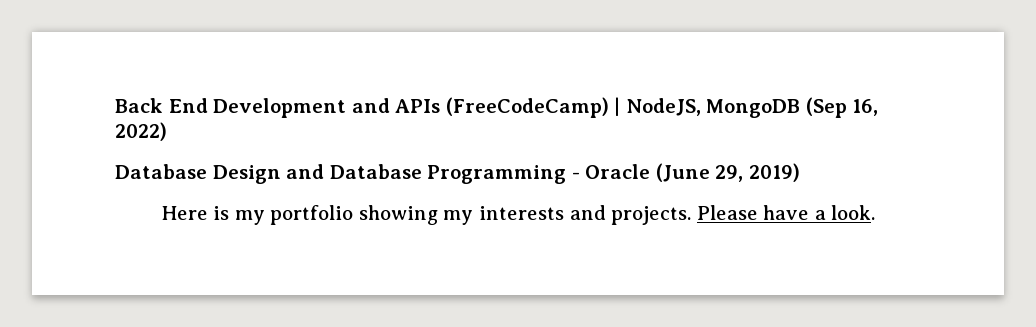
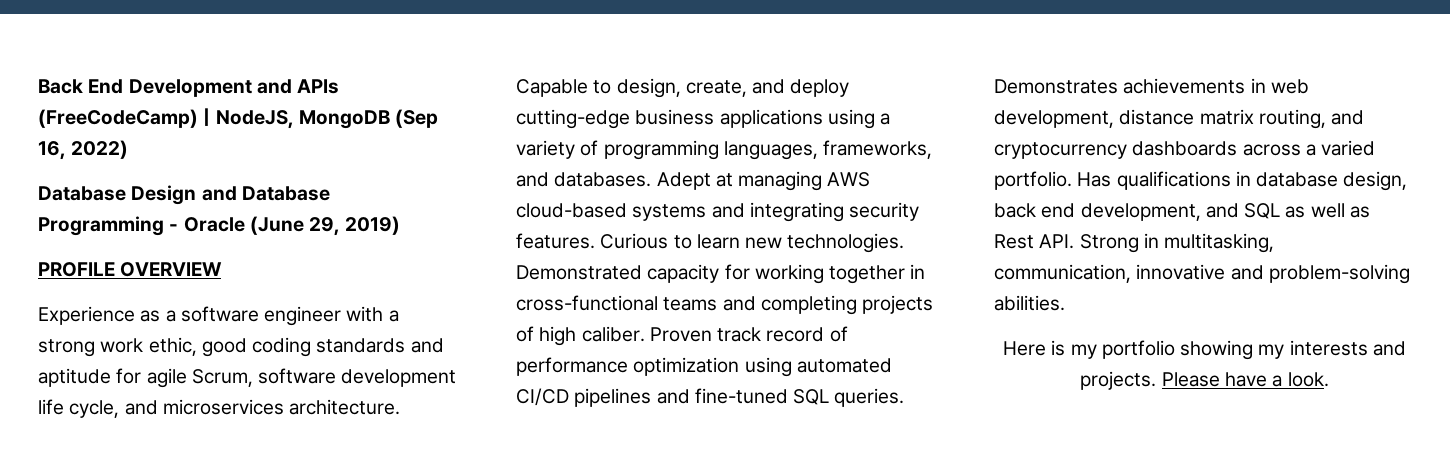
(800, 172) none -> [38,262,223,277] [38,306,399,326] [38,337,444,357] [38,368,457,388] [38,399,401,418] [516,78,850,98] [516,109,891,129] [516,140,933,160] [516,171,871,191] [516,202,920,222] [516,233,905,253] [516,264,926,284] [516,295,934,315] [516,326,848,346] [516,357,892,377] [516,388,905,407] [994,78,1309,94] [994,109,1365,129] [994,140,1376,159] [994,171,1408,191] [994,203,1370,221] [994,233,1275,253] [994,264,1410,284] [994,295,1065,311] // PROFILE OVERVIEW // Experience as a software engineer with a strong work ethic, good coding standards and aptitude for agile Scrum, software development life cycle, and microservices architecture. Capable to design, create, and deploy cutting-edge business applications using a variety of programming languages, frameworks, and databases. Adept at managing AWS cloud-based systems and integrating security features. Curious to learn new technologies. Demonstrated capacity for working together in cross-functional teams and completing projects of high caliber. Proven track record of performance optimization using automated CI/CD pipelines and fine-tuned SQL queries. Demonstrates achievements in web development, distance matrix routing, and cryptocurrency dashboards across a varied portfolio. Has qualifications in database design, back end development, and SQL as well as Rest API. Strong in multitasking, communication, innovative and problem-solving abilities.

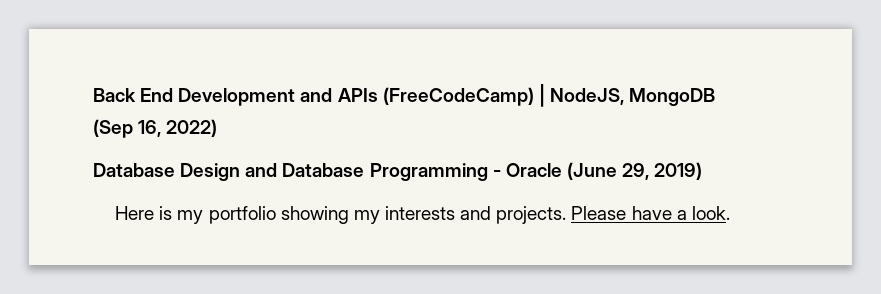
[38,262,223,277] [38,306,399,326] [38,337,444,357] [38,368,457,388] [38,399,401,418] [516,78,850,98] [516,109,891,129] [516,140,933,160] [516,171,871,191] [516,202,920,222] [516,233,905,253] [516,264,926,284] [516,295,934,315] [516,326,848,346] [516,357,892,377] [516,388,905,407] [994,78,1309,94] [994,109,1365,129] [994,140,1376,159] [994,171,1408,191] [994,203,1370,221] [994,233,1275,253] [994,264,1410,284] [994,295,1065,311] // PROFILE OVERVIEW // Experience as a software engineer with a strong work ethic, good coding standards and aptitude for agile Scrum, software development life cycle, and microservices architecture. Capable to design, create, and deploy cutting-edge business applications using a variety of programming languages, frameworks, and databases. Adept at managing AWS cloud-based systems and integrating security features. Curious to learn new technologies. Demonstrated capacity for working together in cross-functional teams and completing projects of high caliber. Proven track record of performance optimization using automated CI/CD pipelines and fine-tuned SQL queries. Demonstrates achievements in web development, distance matrix routing, and cryptocurrency dashboards across a varied portfolio. Has qualifications in database design, back end development, and SQL as well as Rest API. Strong in multitasking, communication, innovative and problem-solving abilities. -> (703, 171) none

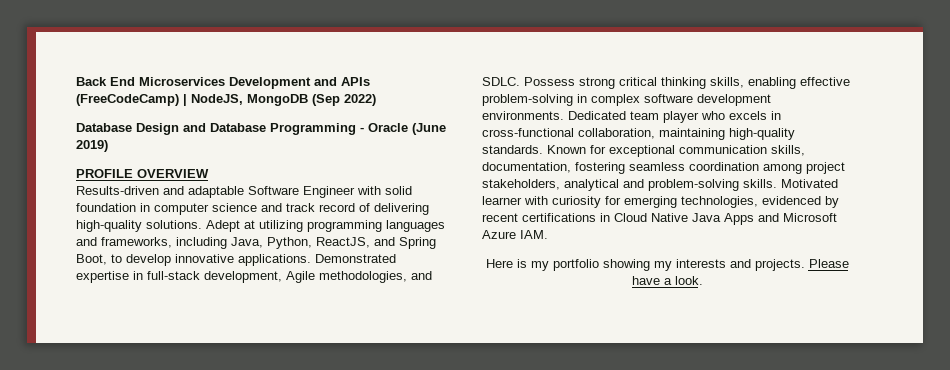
(174, 95) none -> [139,77,225,86] Microservices
[138,120,162,137] 16, -> (340, 100) none
[622,163,650,180] 29, -> (446, 129) none
(703, 171) none -> [76,169,209,178] [76,186,412,198] [76,203,429,215] [76,220,445,232] [76,237,436,249] [76,254,396,266] [76,271,432,283] [482,77,850,89] [482,94,771,106] [482,111,781,123] [482,128,795,140] [482,145,805,157] [482,162,845,174] [482,179,838,191] [482,196,839,208] [482,213,837,225] [482,230,548,239] // PROFILE OVERVIEW // Results-driven and adaptable Software Engineer with solid foundation in computer science and track record of delivering high-quality solutions. Adept at utilizing programming languages and frameworks, including Java, Python, ReactJS, and Spring Boot, to develop innovative applications. Demonstrated expertise in full-stack development, Agile methodologies, and SDLC. Possess strong critical thinking skills, enabling effective problem-solving in complex software development environments. Dedicated team player who excels in cross-functional collaboration, maintaining high-quality standards. Known for exceptional communication skills, documentation, fostering seamless coordination among project stakeholders, analytical and problem-solving skills. Motivated learner with curiosity for emerging technologies, evidenced by recent certifications in Cloud Native Java Apps and Microsoft Azure IAM.

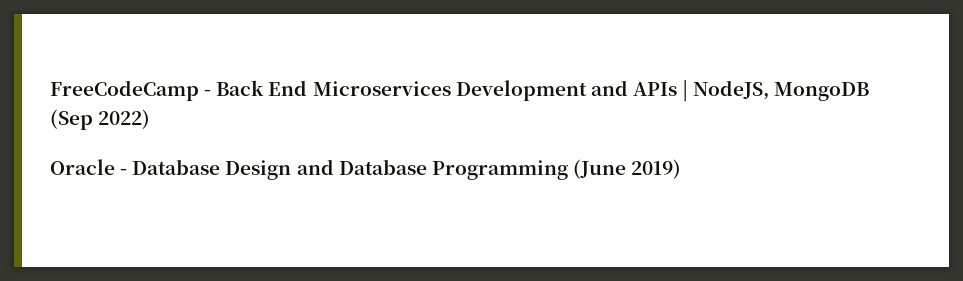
(76, 81) none -> [50,80,212,101] FreeCodeCamp -
[76,94,179,106] (FreeCodeCamp) -> (677, 89) none
(376, 100) none -> [50,159,128,175] Oracle -
[360,123,408,132] - Oracle -> (568, 170) none
[76,169,209,178] [76,186,412,198] [76,203,429,215] [76,220,445,232] [76,237,436,249] [76,254,396,266] [76,271,432,283] [482,77,850,89] [482,94,771,106] [482,111,781,123] [482,128,795,140] [482,145,805,157] [482,162,845,174] [482,179,838,191] [482,196,839,208] [482,213,837,225] [482,230,548,239] [485,259,849,271] [631,276,703,285] // PROFILE OVERVIEW // Results-driven and adaptable Software Engineer with solid foundation in computer science and track record of delivering high-quality solutions. Adept at utilizing programming languages and frameworks, including Java, Python, ReactJS, and Spring Boot, to develop innovative applications. Demonstrated expertise in full-stack development, Agile methodologies, and SDLC. Possess strong critical thinking skills, enabling effective problem-solving in complex software development environments. Dedicated team player who excels in cross-functional collaboration, maintaining high-quality standards. Known for exceptional communication skills, documentation, fostering seamless coordination among project stakeholders, analytical and problem-solving skills. Motivated learner with curiosity for emerging technologies, evidenced by recent certifications in Cloud Native Java Apps and Microsoft Azure IAM. // Here is my portfolio showing my interests and projects. Please have a look. -> (682, 169) none

